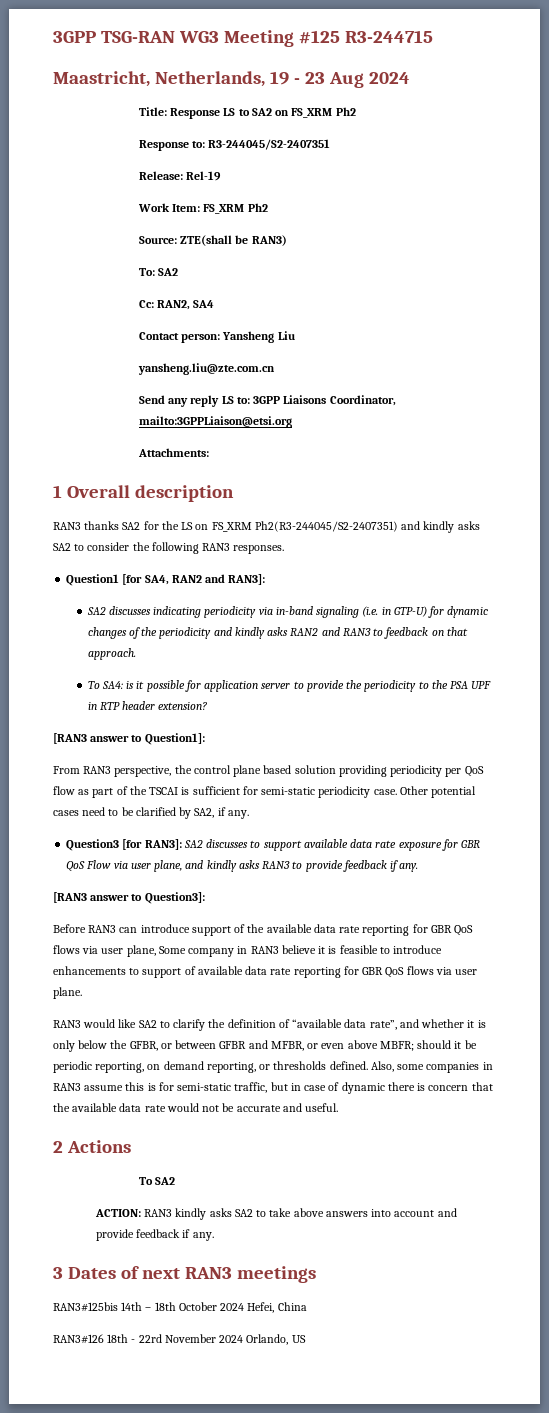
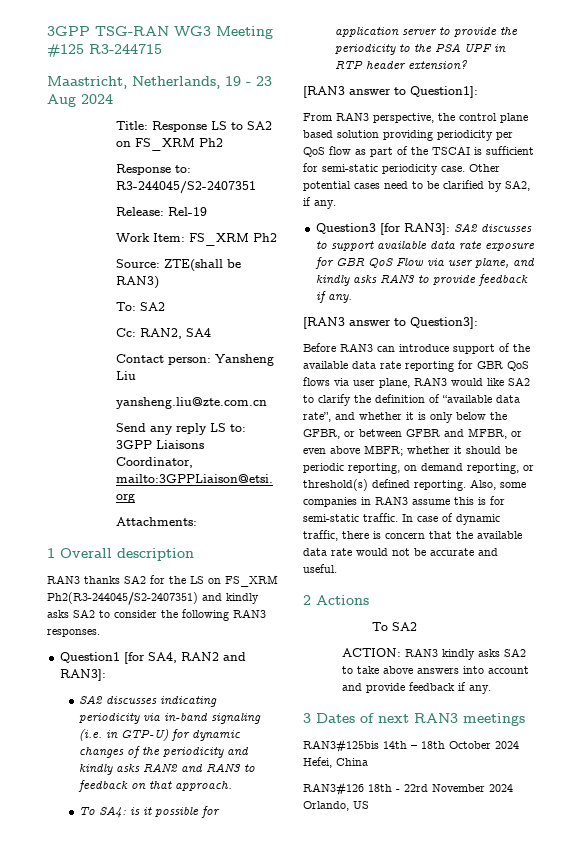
[158,945,443,957] [53,966,478,978] [53,987,82,999] Some company in RAN3 believe it is feasible to introduce enhancements to support of available data rate reporting for GBR QoS flows via user plane. // -> (410, 383) none
[417,1040,462,1049] should it -> [407,446,501,454] whether it should
[273,1061,368,1070] thresholds defined. -> [303,479,466,491] threshold(s) defined reporting.
[234,1082,301,1093] traffic, but in -> [363,513,413,522] traffic. In
(385, 1088) none -> [303,530,338,541] traffic,

